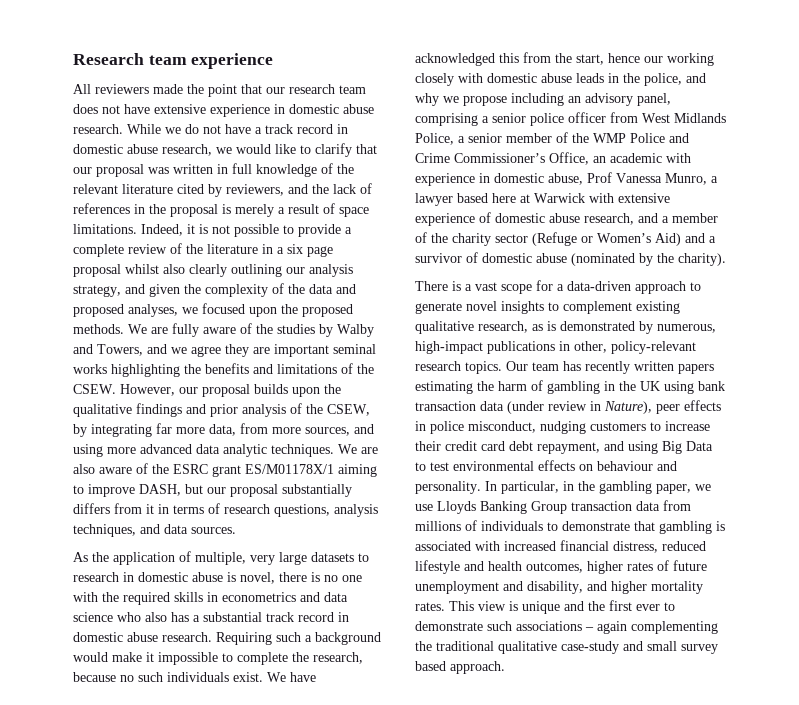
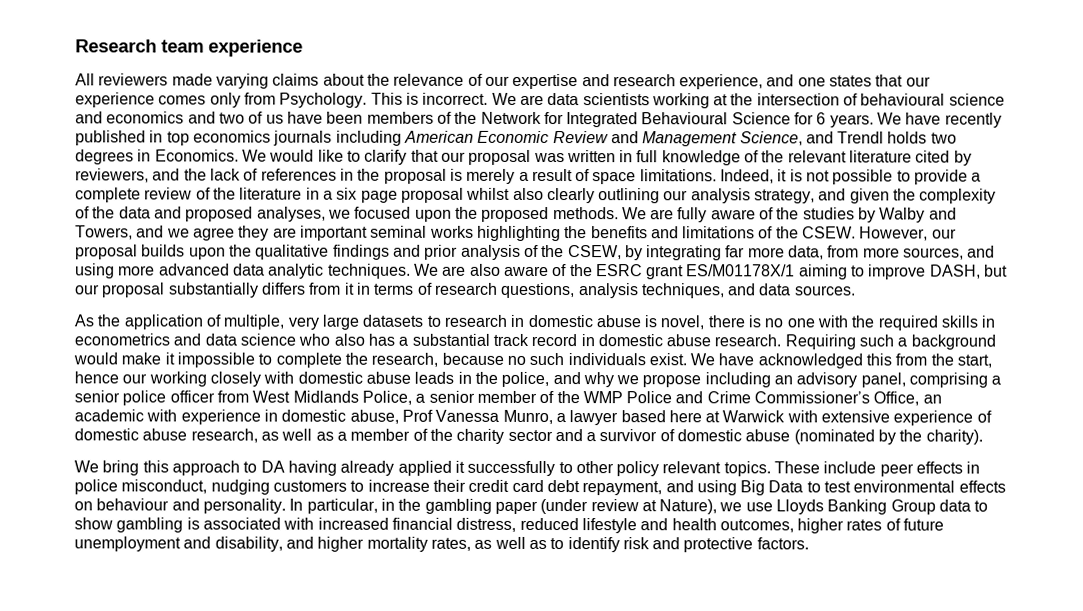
[187,84,366,97] [73,104,374,117] [73,124,348,134] [73,144,232,156] the point that our research team does not have extensive experience in domestic abuse research. While we do not have a track record in domestic abuse research, we -> [215,73,931,90] [75,92,1005,109] [75,111,1002,128] [75,130,957,147] [75,149,267,165] varying claims about the relevance of our expertise and research experience, and one states that our experience comes only from Psychology. This is incorrect. We are data scientists working at the intersection of behavioural science and economics and two of us have been members of the Network for Integrated Behavioural Science for 6 years. We have recently published in top economics journals including American Economic Review and Management Science, and Trendl holds two degrees in Economics. We
[638,213,658,223] and -> [260,428,334,441] as well as
[532,232,681,246] (Refuge or Women’s Aid) -> (553, 435) none
[415,280,701,294] [415,301,680,314] [415,321,716,334] [415,341,696,354] [415,361,714,374] [415,380,725,394] [415,401,652,414] There is a vast scope for a data-driven approach to generate novel insights to complement existing qualitative research, as is demonstrated by numerous, high-impact publications in other, policy-relevant research topics. Our team has recently written papers estimating the harm of gambling in the UK using bank transaction data (under review in Nature), -> [74,460,877,477] We bring this approach to DA having already applied it successfully to other policy relevant topics. These include
[656,484,691,494] paper, -> [494,498,718,515] paper (under review at Nature),
[571,500,691,511] [415,520,655,531] transaction data from millions of individuals to demonstrate that -> [939,499,989,512] [74,517,113,530] data to show
[415,600,675,614] [415,621,718,634] [415,641,718,654] [415,661,505,674] rates. This view is unique and the first ever to demonstrate such associations – again complementing the traditional qualitative case-study and small survey based approach. -> [430,536,809,553] rates, as well as to identify risk and protective factors.

